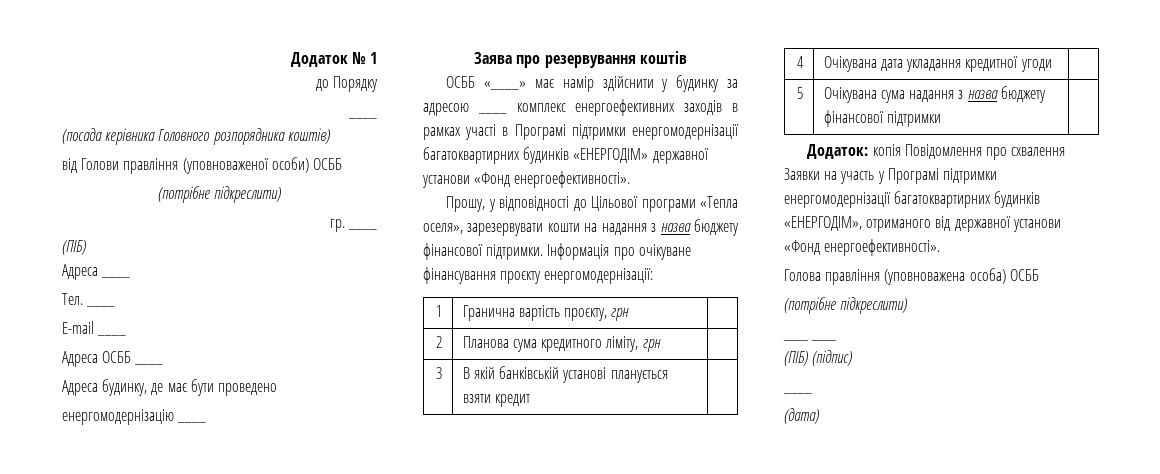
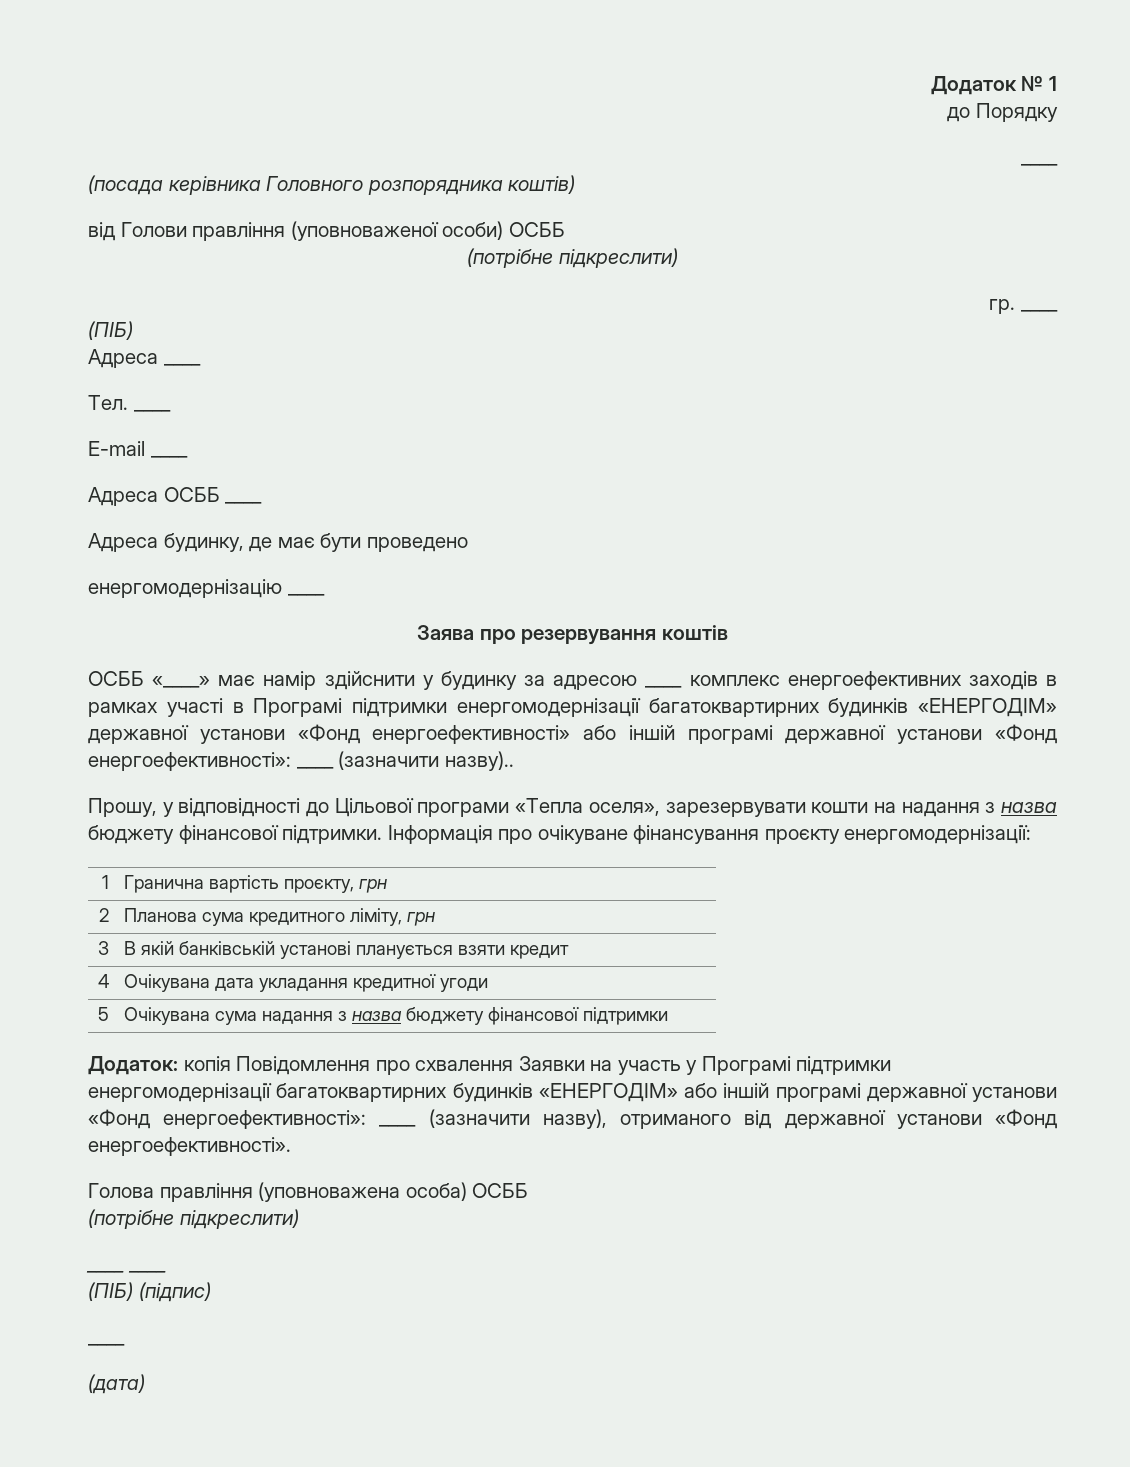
[514,171,631,188] енергоефективності». -> [372,724,1058,744] [88,751,514,771] енергоефективності» або іншій програмі державної установи «Фонд енергоефективності»: ____ (зазначити назву)..
[784,216,862,231] «ЕНЕРГОДІМ», -> [538,1083,1057,1102] [88,1109,607,1129] «ЕНЕРГОДІМ» або іншій програмі державної установи «Фонд енергоефективності»: ____ (зазначити назву),

